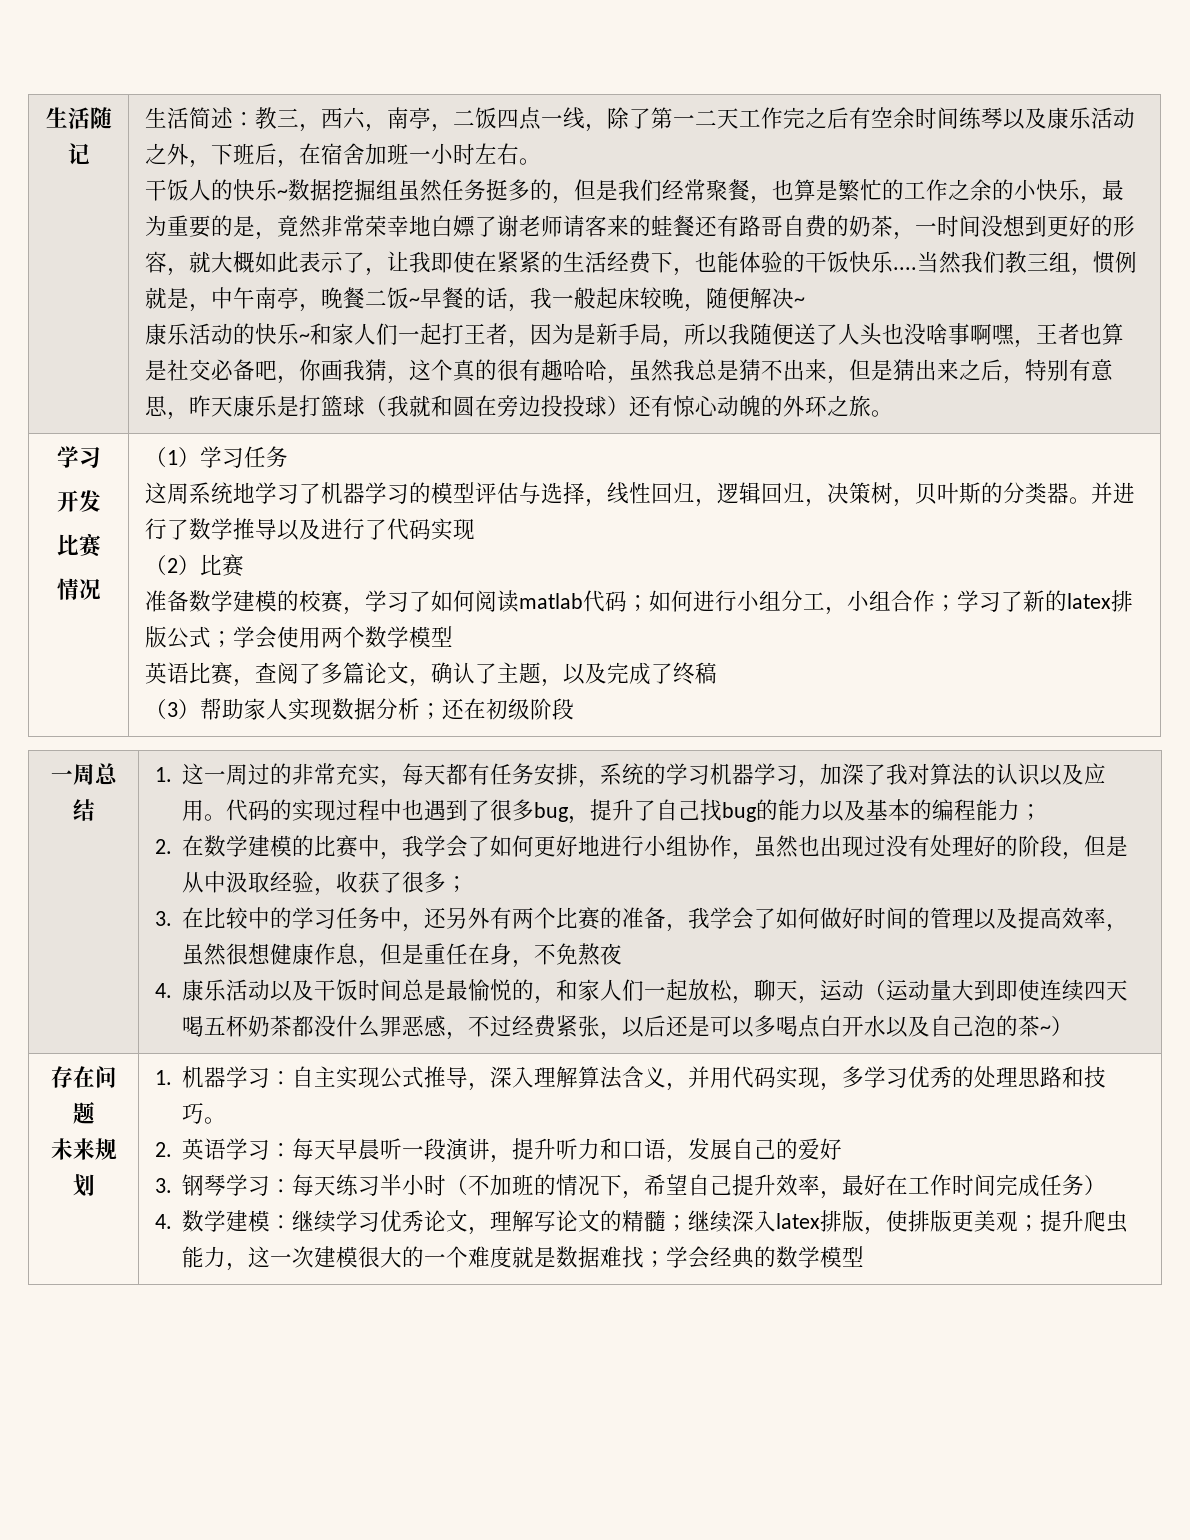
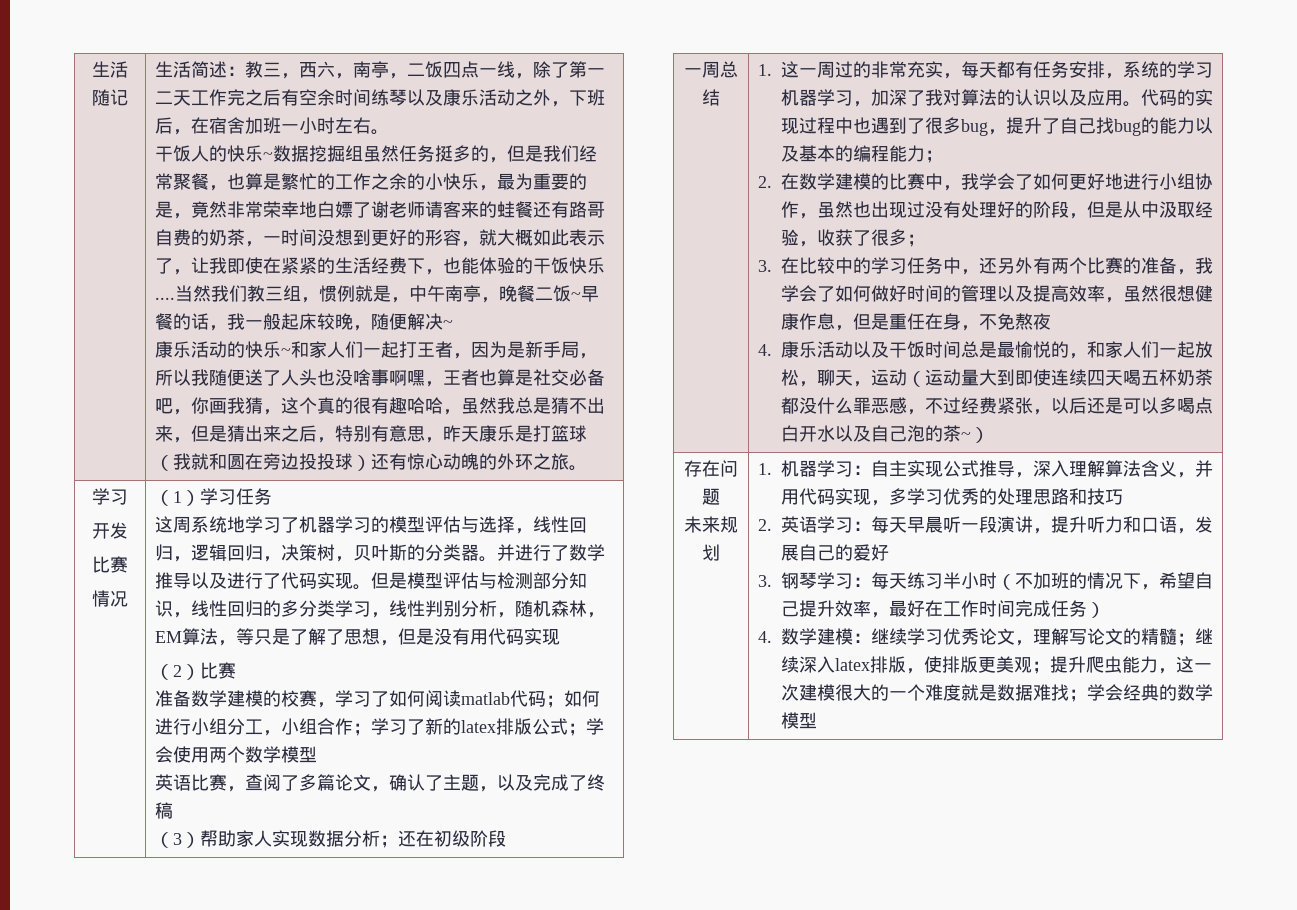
(475, 529) none -> [352,572,587,590] [154,600,605,618] [154,628,560,646] 。但是模型评估与检测部分知识，线性回归的多分类学习，线性判别分析，随机森林，EM算法，等只是了解了思想，但是没有用代码实现
[204,1117,227,1124] 。 -> (1123, 497) none

